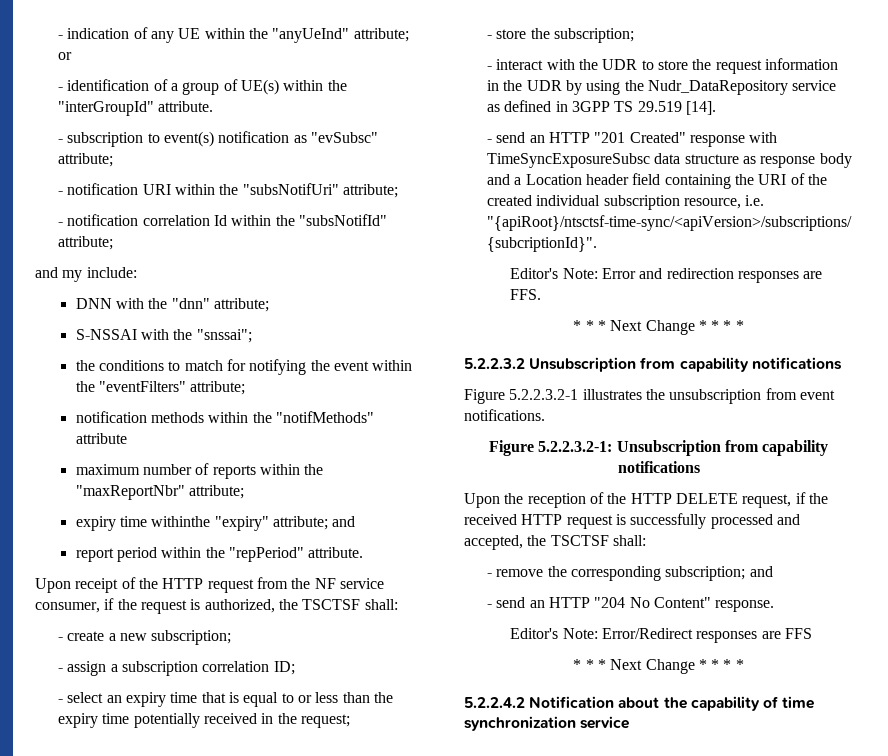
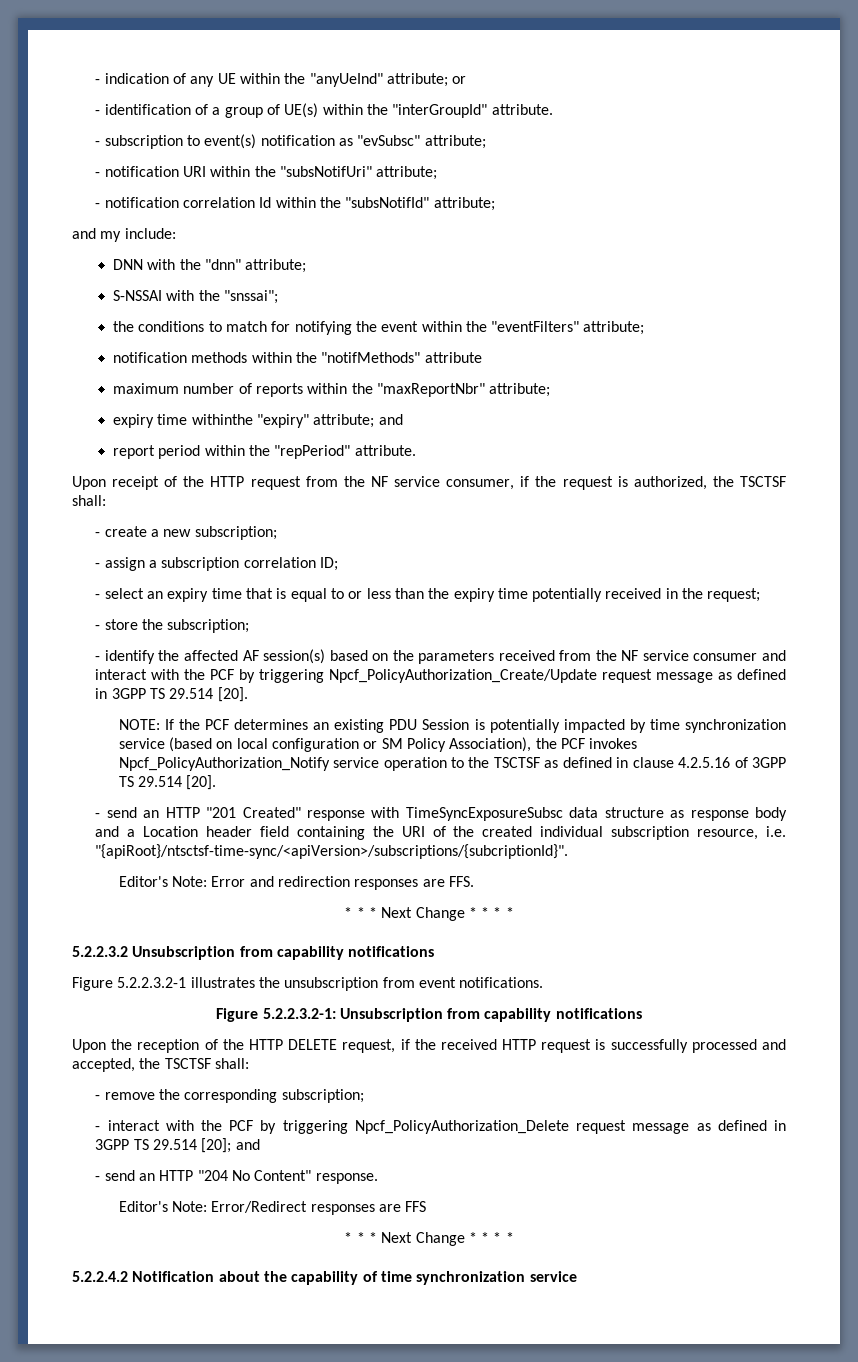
[496,58,839,74] [487,80,837,95] [487,100,717,115] interact with the UDR to store the request information in the UDR by using the Nudr_DataRepository service as defined in 3GPP TS 29.519 [14]. -> [104,649,786,664] [95,669,786,683] [95,687,248,702] [118,719,786,733] [118,737,638,752] [118,757,786,771] [118,775,217,790] identify the affected AF session(s) based on the parameters received from the NF service consumer and interact with the PCF by triggering Npcf_PolicyAuthorization_Create/Update request message as defined in 3GPP TS 29.514 [20]. // NOTE: If the PCF determines an existing PDU Session is potentially impacted by time synchronization service (based on local configuration or SM Policy Association), the PCF invokes Npcf_PolicyAuthorization_Notify service operation to the TSCTSF as defined in clause 4.2.5.16 of 3GPP TS 29.514 [20].
(746, 573) none -> [95,1120,786,1134] [95,1138,232,1153] // - interact with the PCF by triggering Npcf_PolicyAuthorization_Delete request message as defined in 3GPP TS 29.514 [20];

